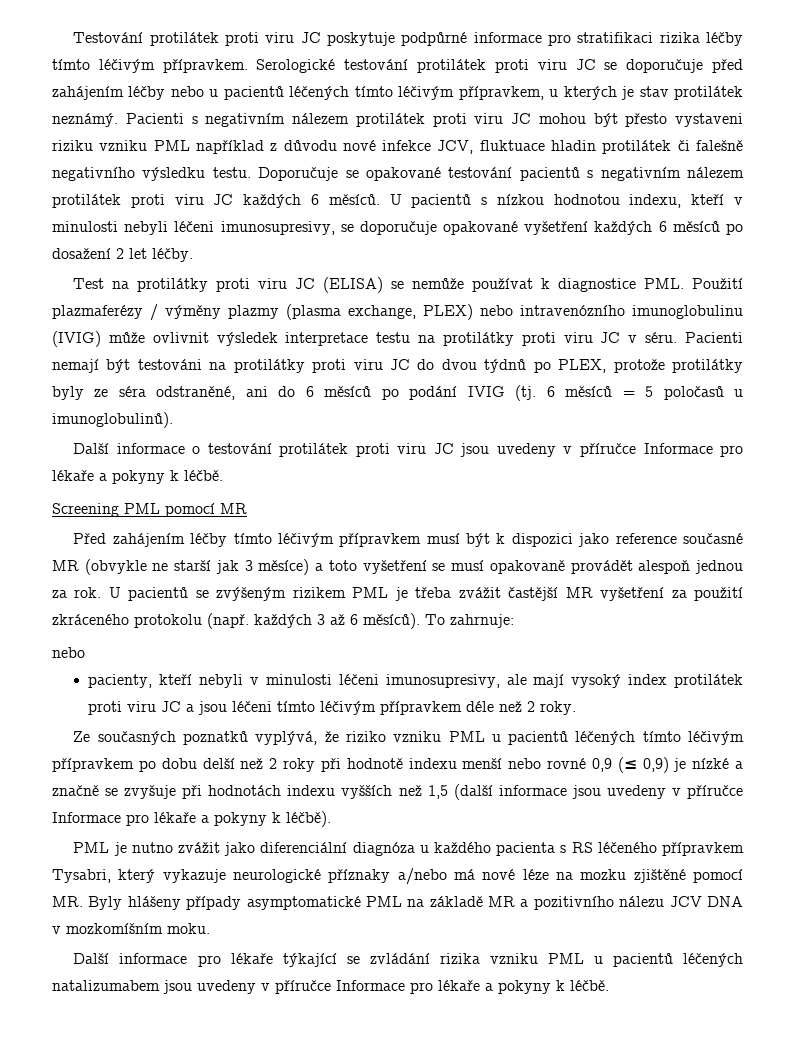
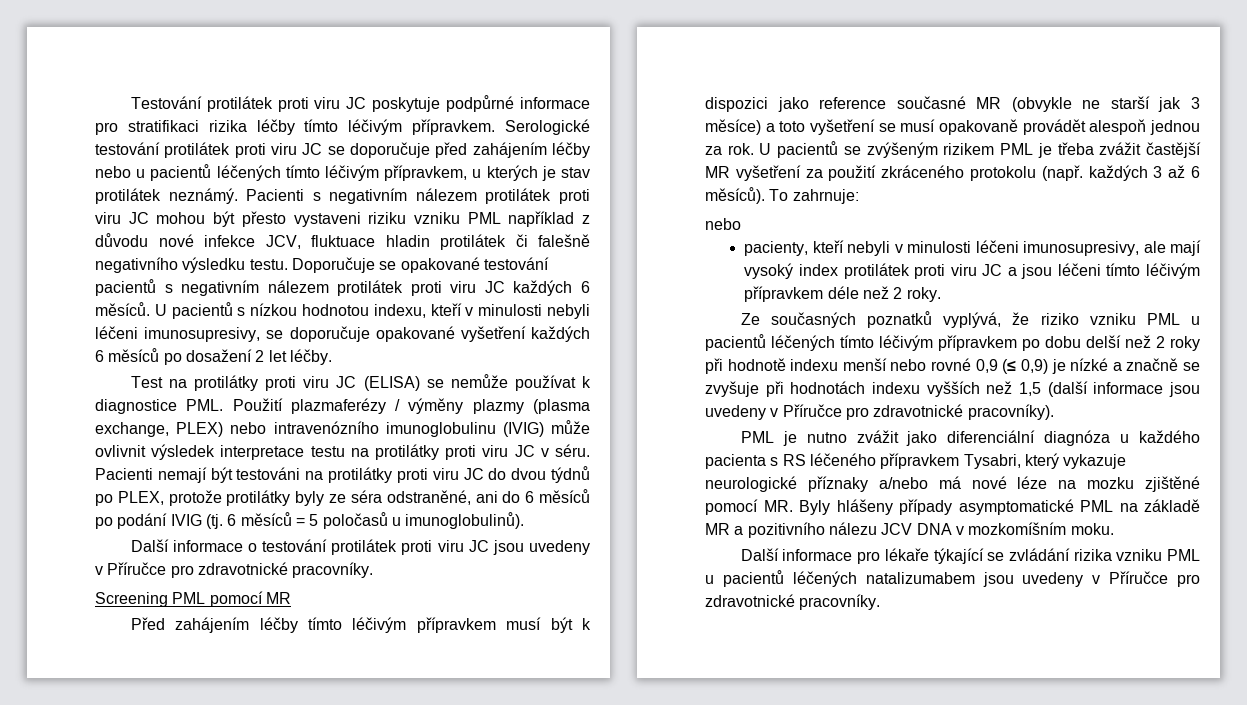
[579,443,743,457] [52,470,223,484] příručce Informace pro lékaře a pokyny k léčbě. -> [107,562,374,578] Příručce pro zdravotnické pracovníky.
[686,785,743,799] [52,811,331,827] příručce Informace pro lékaře a pokyny k léčbě). -> [782,404,1054,420] Příručce pro zdravotnické pracovníky).
[275,980,609,994] příručce Informace pro lékaře a pokyny k léčbě. -> [1109,571,1200,587] [705,594,881,610] Příručce pro zdravotnické pracovníky.

